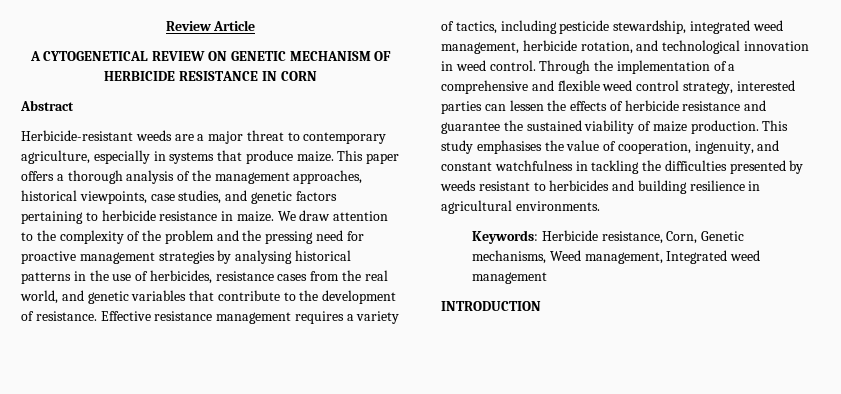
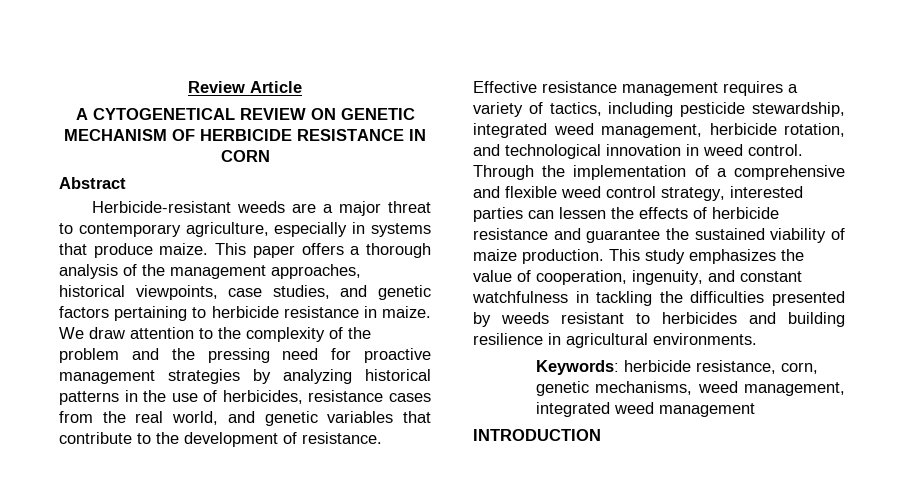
[235,250,293,264] analysing -> [283,369,352,384] analyzing
[476,140,542,154] emphasises -> [689,249,776,264] emphasizes
[541,230,745,244] [472,250,728,264] Herbicide resistance, Corn, Genetic mechanisms, Weed management, Integrated -> [623,360,818,374] [535,381,845,396] [535,402,610,417] herbicide resistance, corn, genetic mechanisms, weed management, integrated

